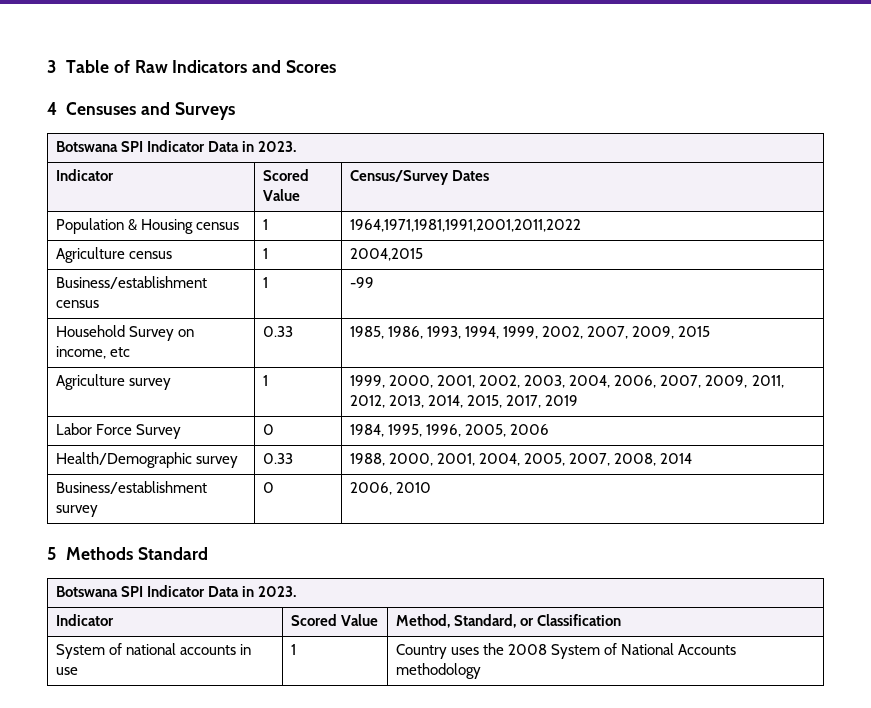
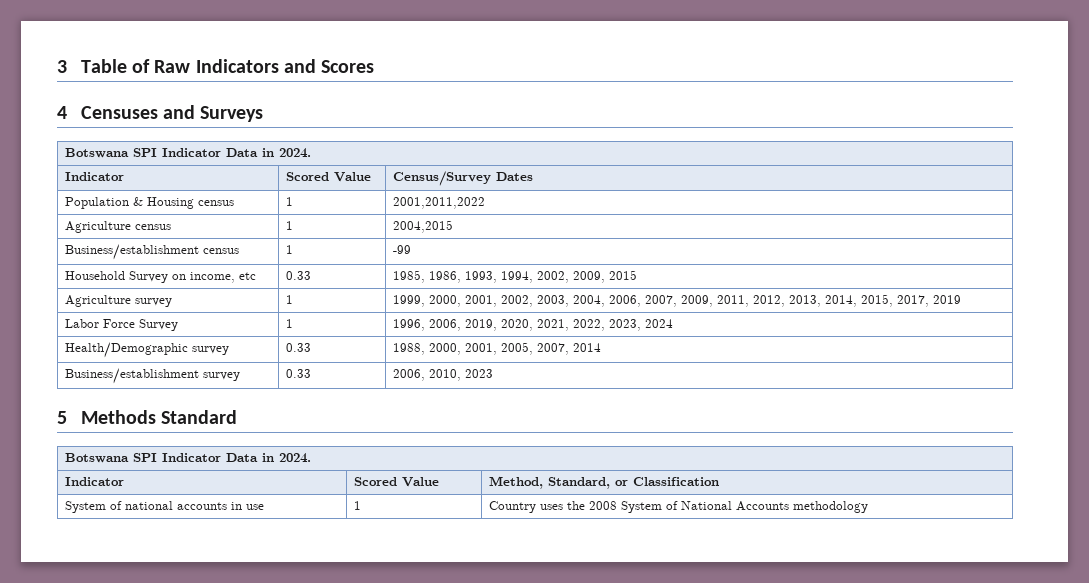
[258,141,297,152] 2023. -> [278,148,311,158] 2024.
[350,219,582,232] 1964,1971,1981,1991,2001,2011,2022 -> [392,197,485,209] 2001,2011,2022
[503,326,629,339] 1999, 2002, 2007, -> [536,271,569,283] 2002,
[263,424,275,435] [350,424,550,437] 0 | 1984, 1995, 1996, 2005, 2006 -> [285,319,293,328] [392,319,673,331] 1 | 1996, 2006, 2019, 2020, 2021, 2022, 2023, 2024
[479,453,521,466] 2004, -> (497, 349) none
[614,453,657,466] 2008, -> (569, 349) none
[263,482,275,493] [350,482,432,495] 0 | 2006, 2010 -> [285,369,311,378] [392,369,493,381] 0.33 | 2006, 2010, 2023
[258,586,297,597] 2023. -> [278,453,311,463] 2024.

